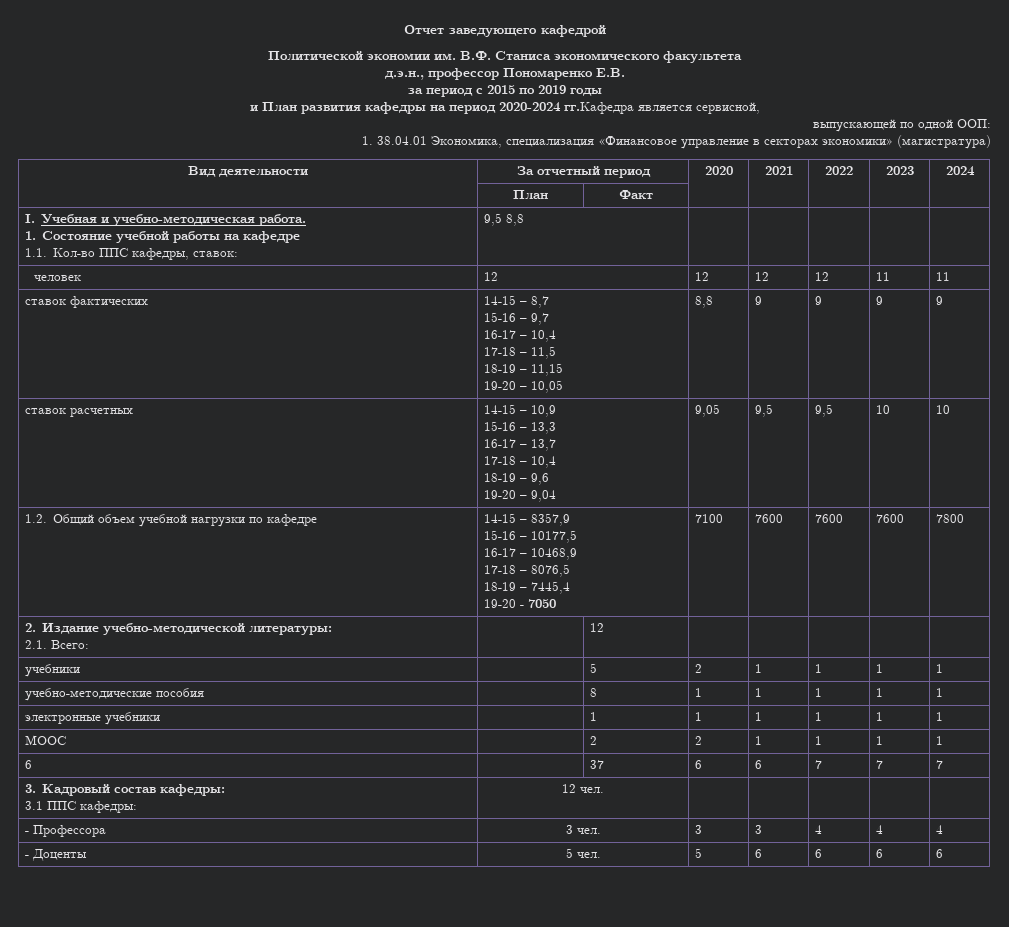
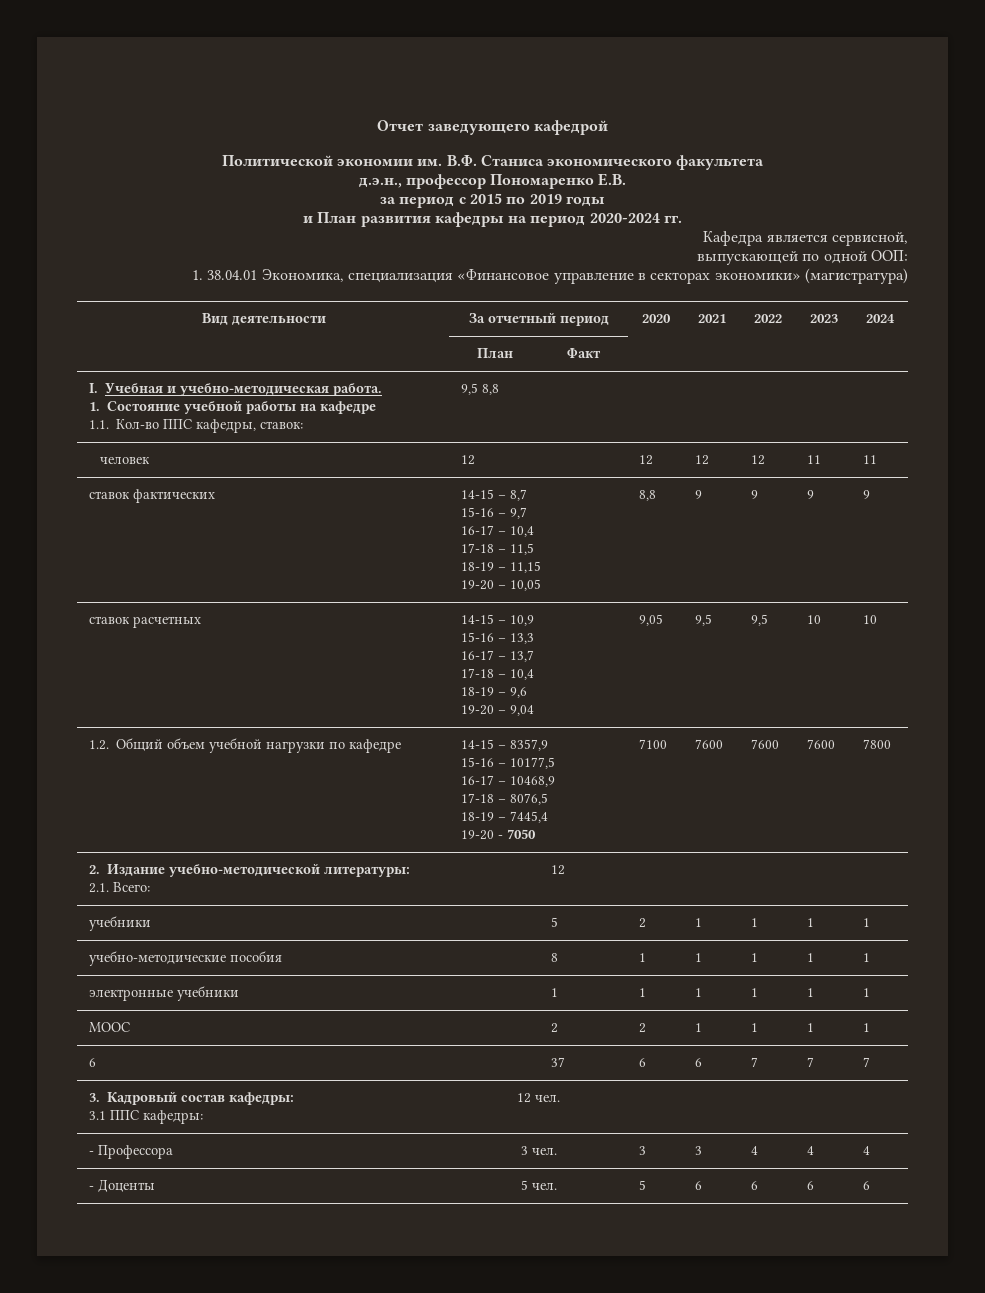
[563,102,634,114] гг.Кафедра -> [664,215,683,223] [703,231,764,246] гг. // Кафедра

